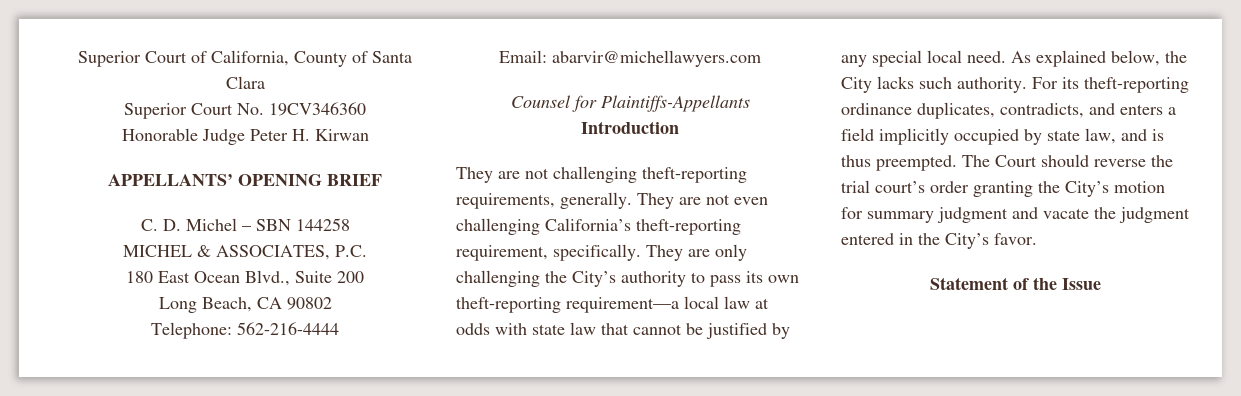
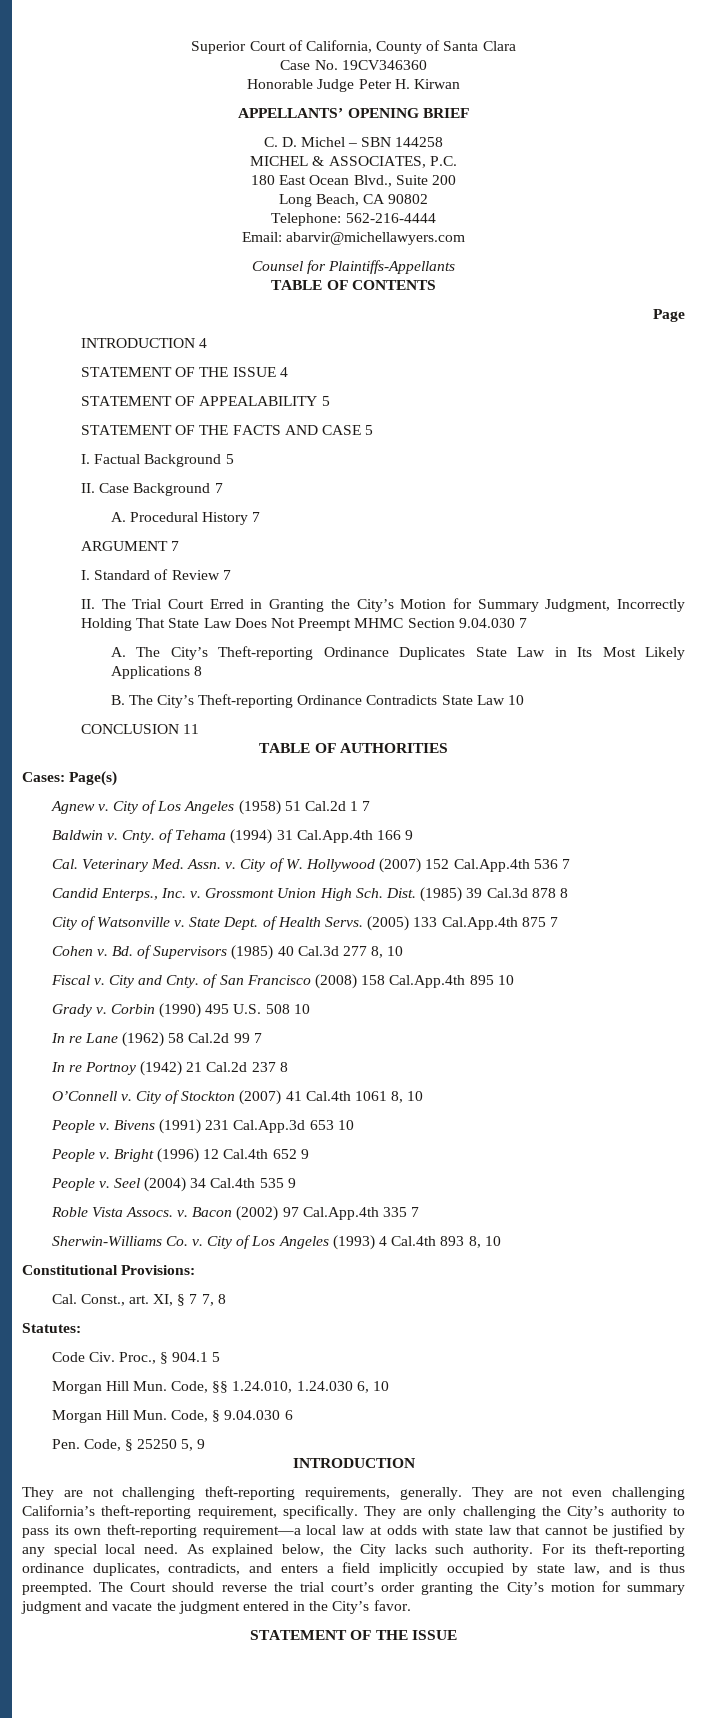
[124,103,233,119] Superior Court -> [280,60,311,70] Case
[581,121,679,134] Introduction -> [271,280,436,290] [653,309,685,322] [81,338,208,348] [81,367,288,377] [81,396,330,406] [81,425,374,435] [81,454,234,467] [81,483,223,496] [110,512,261,525] [81,541,180,551] [81,569,231,580] [81,598,685,612] [81,618,527,631] [110,646,685,660] [110,666,202,679] [110,694,525,708] [81,724,200,734] [259,743,448,753] [22,771,118,786] [50,800,371,815] [51,829,414,844] [51,858,570,873] [51,887,568,902] [51,916,558,931] [51,945,404,960] [50,974,514,989] [51,1003,310,1018] [50,1032,262,1047] [50,1061,288,1076] [51,1090,424,1105] [50,1119,354,1134] [50,1148,309,1163] [50,1177,296,1192] [50,1206,420,1221] [51,1235,501,1250] [22,1265,196,1275] [51,1294,226,1306] [22,1323,81,1333] [51,1352,221,1364] [51,1381,389,1394] [51,1410,293,1423] [51,1439,206,1451] [292,1458,415,1468] TABLE OF CONTENTS // Page // INTRODUCTION 4 // STATEMENT OF THE ISSUE 4 // STATEMENT OF APPEALABILITY 5 // STATEMENT OF THE FACTS AND CASE 5 // I. Factual Background 5 // II. Case Background 7 // A. Procedural History 7 // ARGUMENT 7 // I. Standard of Review 7 // II. The Trial Court Erred in Granting the City’s Motion for Summary Judgment, Incorrectly Holding That State Law Does Not Preempt MHMC Section 9.04.030 7 // A. The City’s Theft-reporting Ordinance Duplicates State Law in Its Most Likely Applications 8 // B. The City’s Theft-reporting Ordinance Contradicts State Law 10 // CONCLUSION 11 // TABLE OF AUTHORITIES // Cases: Page(s) // Agnew v. City of Los Angeles (1958) 51 Cal.2d 1 7 // Baldwin v. Cnty. of Tehama (1994) 31 Cal.App.4th 166 9 // Cal. Veterinary Med. Assn. v. City of W. Hollywood (2007) 152 Cal.App.4th 536 7 // Candid Enterps., Inc. v. Grossmont Union High Sch. Dist. (1985) 39 Cal.3d 878 8 // City of Watsonville v. State Dept. of Health Servs. (2005) 133 Cal.App.4th 875 7 // Cohen v. Bd. of Supervisors (1985) 40 Cal.3d 277 8, 10 // Fiscal v. City and Cnty. of San Francisco (2008) 158 Cal.App.4th 895 10 // Grady v. Corbin (1990) 495 U.S. 508 10 // In re Lane (1962) 58 Cal.2d 99 7 // In re Portnoy (1942) 21 Cal.2d 237 8 // O’Connell v. City of Stockton (2007) 41 Cal.4th 1061 8, 10 // People v. Bivens (1991) 231 Cal.App.3d 653 10 // People v. Bright (1996) 12 Cal.4th 652 9 // People v. Seel (2004) 34 Cal.4th 535 9 // Roble Vista Assocs. v. Bacon (2002) 97 Cal.App.4th 335 7 // Sherwin-Williams Co. v. City of Los Angeles (1993) 4 Cal.4th 893 8, 10 // Constitutional Provisions: // Cal. Const., art. XI, § 7 7, 8 // Statutes: // Code Civ. Proc., § 904.1 5 // Morgan Hill Mun. Code, §§ 1.24.010, 1.24.030 6, 10 // Morgan Hill Mun. Code, § 9.04.030 6 // Pen. Code, § 25250 5, 9 // INTRODUCTION
[929,277,1101,290] Statement of the Issue -> [250,1630,457,1640] STATEMENT OF THE ISSUE

